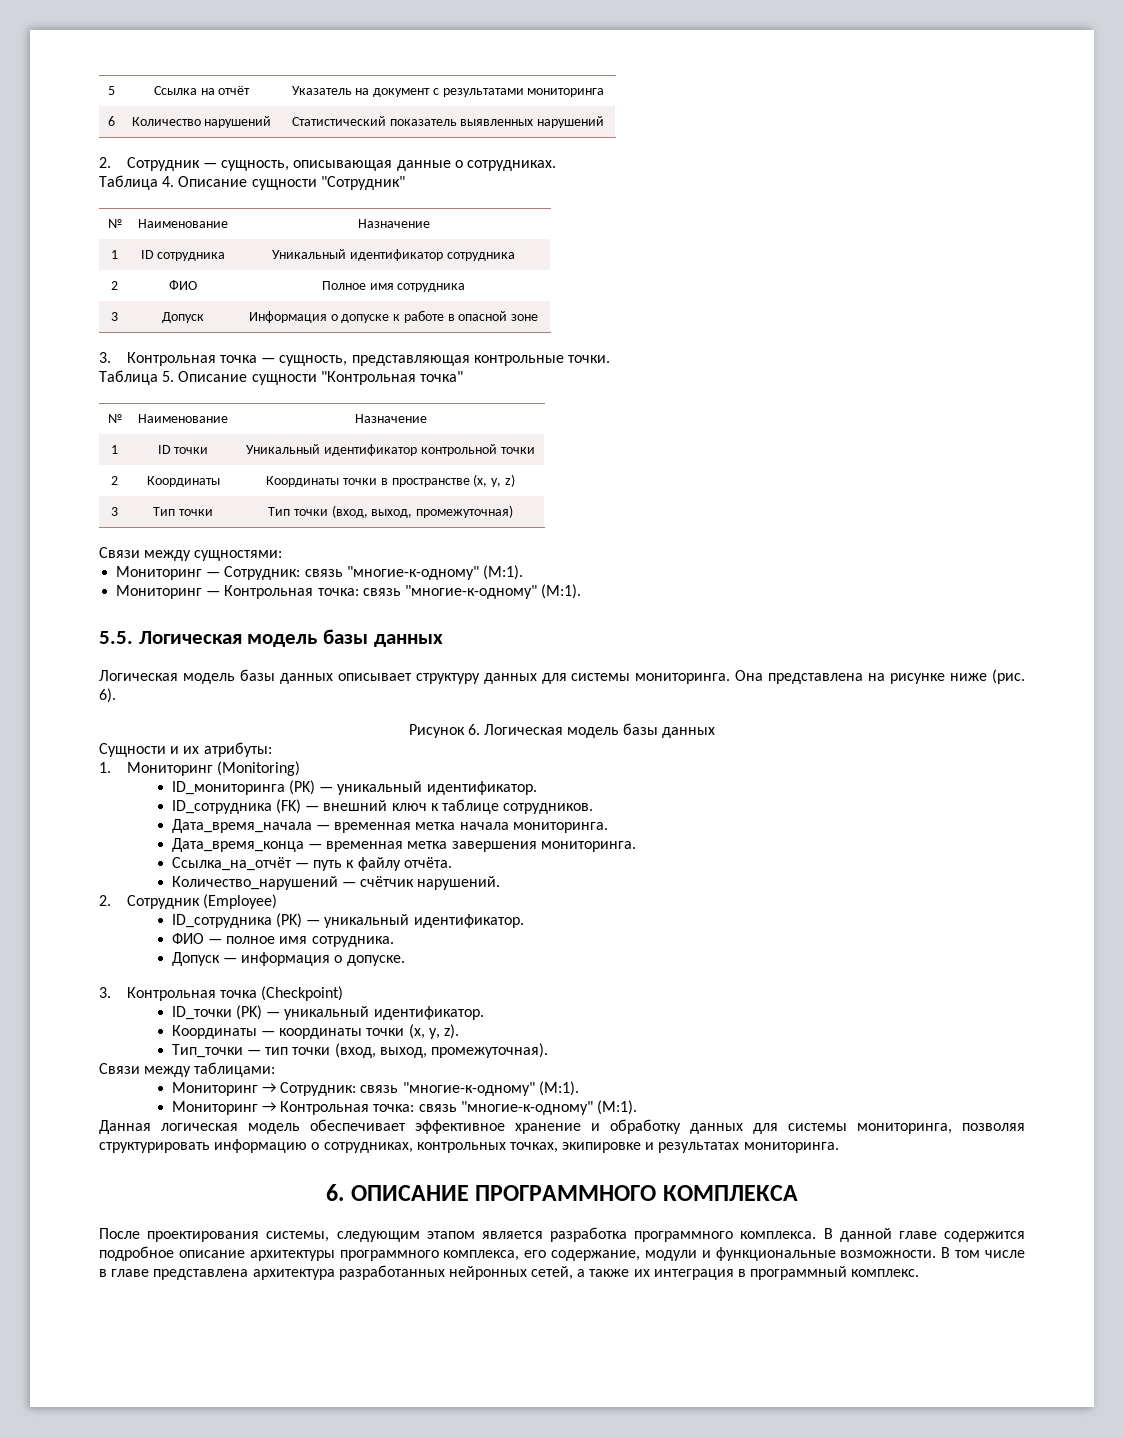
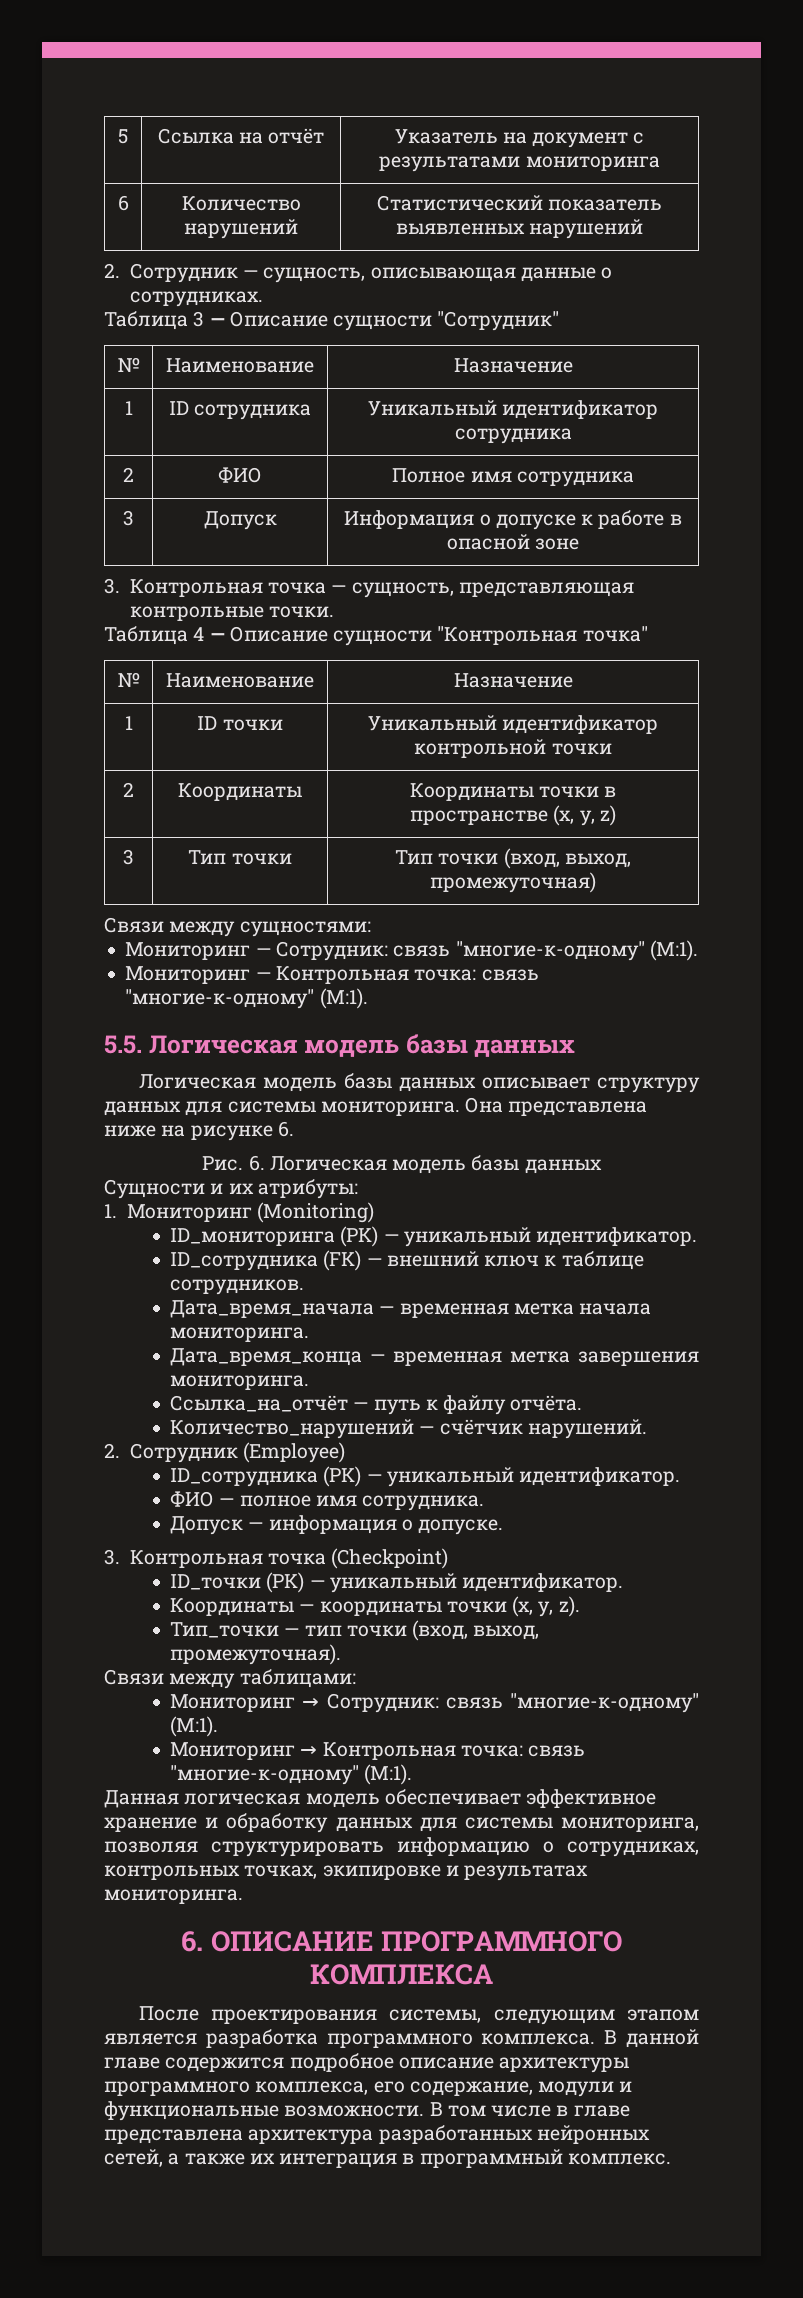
[162,176,175,187] 4. -> [193,311,225,327] 3 —
[162,371,175,382] 5. -> [193,627,225,641] 4 —
(864, 678) none -> [104,1125,156,1137] ниже
[950,669,1025,684] [99,688,116,703] [408,724,465,738] ниже (рис. 6). // Рисунок -> [277,1121,294,1137] [202,1156,244,1171] 6. // Рис.

